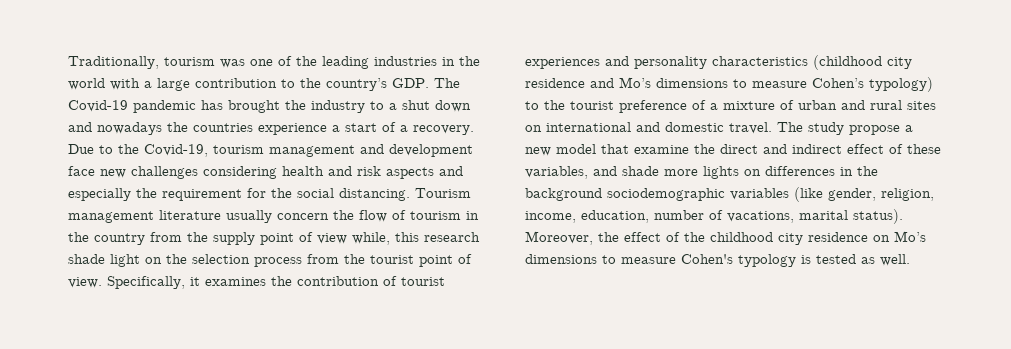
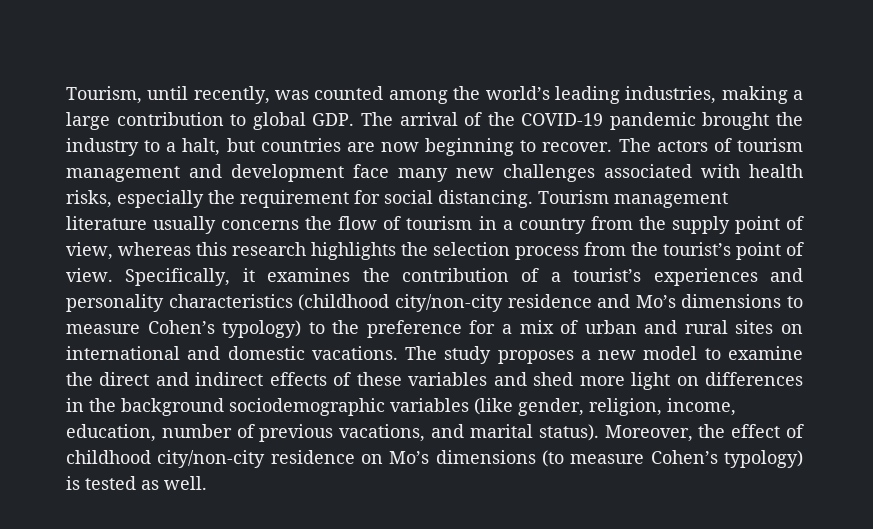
[68,56,480,69] [68,78,460,91] [68,100,223,113] Traditionally, tourism was one of the leading industries in the world with a large contribution to the country’s GDP. The Covid-19 pandemic has -> [66,86,804,104] [66,112,696,130] Tourism, until recently, was counted among the world’s leading industries, making a large contribution to global GDP. The arrival of the COVID-19 pandemic
[402,100,471,112] [68,122,474,135] [68,144,208,157] shut down and nowadays the countries experience a start of a recovery. Due to the Covid-19, -> [182,138,732,156] halt, but countries are now beginning to recover. The actors of
(95, 171) none -> [398,168,448,182] many
[203,166,463,179] considering health and risk aspects and -> [604,164,803,178] [66,190,112,208] associated with health risks,
[271,188,292,198] the -> (380, 197) none
[277,213,329,220] concern -> [221,220,300,230] concerns
[68,232,89,242] the -> [502,220,513,230] a
[317,232,480,245] [68,254,162,267] view while, this research shade light on -> [66,242,396,260] view, whereas this research highlights
[370,255,414,264] tourist -> [663,242,731,256] tourist’s
[401,277,445,286] tourist -> [550,268,642,282] a tourist’s
[887,57,912,69] city -> [394,294,503,312] city/non-city
[570,100,775,113] tourist preference of a mixture -> [366,320,554,338] preference for a mix
[729,122,772,134] travel. -> [311,346,398,360] vacations.
[849,125,900,135] propose -> [497,350,574,364] proposes
[601,144,629,154] that -> [704,348,721,360] to
[847,144,884,154] effect -> [269,372,327,386] effects
[525,166,739,179] variables, and shade more lights -> [408,372,671,390] variables and shed more light
[727,211,794,223] vacations, -> [259,424,465,442] previous vacations, and
[684,232,803,245] the childhood city -> [66,450,266,468] childhood city/non-city
[602,254,796,267] to measure Cohen's typology -> [541,450,803,468] (to measure Cohen’s typology)

